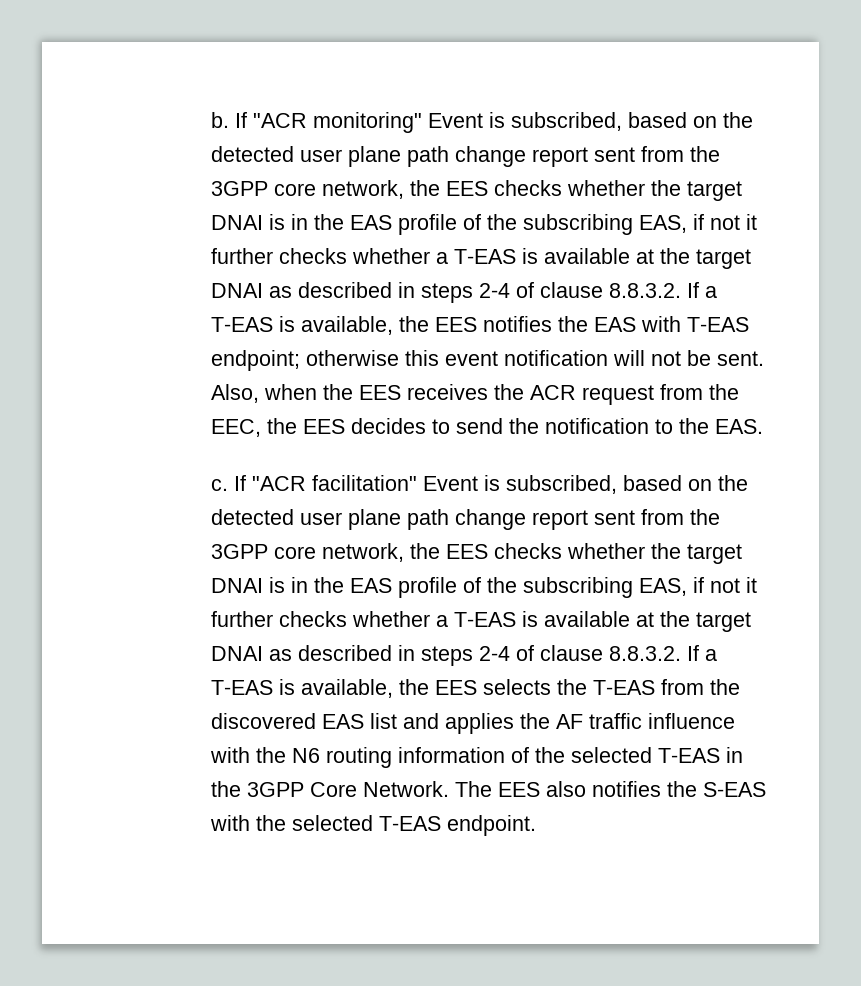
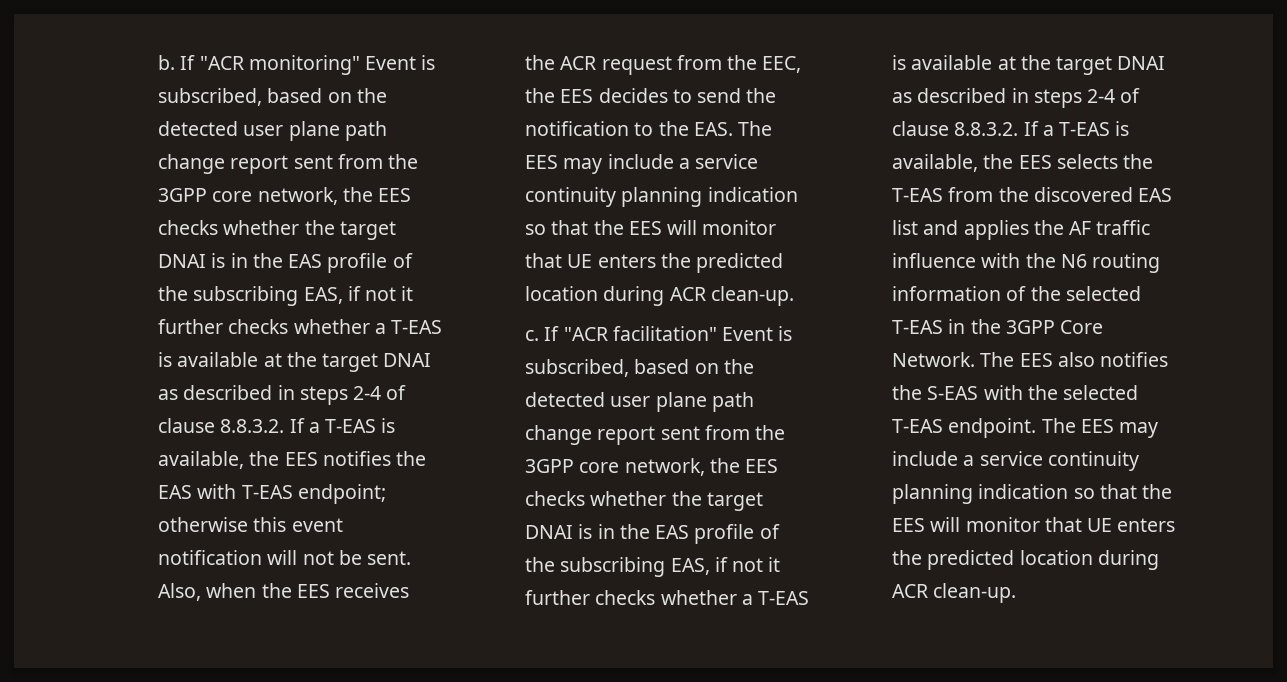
(763, 426) none -> [738,121,773,136] [525,154,759,174] [525,187,798,207] [525,220,777,235] [525,253,784,273] [525,286,794,306] The EES may include a service continuity planning indication so that the EES will monitor that UE enters the predicted location during ACR clean-up.
(536, 825) none -> [1041,418,1159,438] [892,451,1139,471] [892,484,1173,504] [892,517,1176,532] [892,550,1159,570] [892,583,1017,603] The EES may include a service continuity planning indication so that the EES will monitor that UE enters the predicted location during ACR clean-up.

